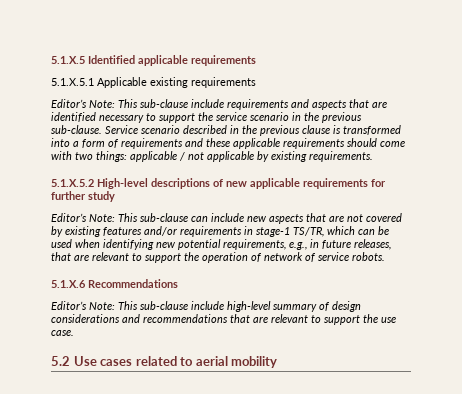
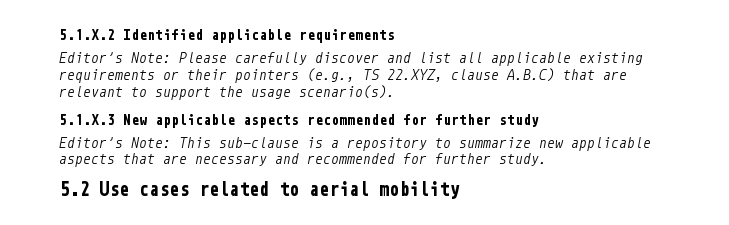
[51,56,85,64] 5.1.X.5 -> [59,29,115,40] 5.1.X.2
[51,77,256,88] [51,99,387,110] [51,112,362,123] [51,125,401,136] [51,138,405,149] [51,151,373,162] [51,178,368,189] 5.1.X.5.1 Applicable existing requirements // Editor’s Note: This sub-clause include requirements and aspects that are identified necessary to support the service scenario in the previous sub-clause. Service scenario described in the previous clause is transformed into a form of requirements and these applicable requirements should come with two things: applicable / not applicable by existing requirements. // 5.1.X.5.2 High-level descriptions of new applicable requirements -> [59,52,643,66] [59,68,627,83] [59,85,395,100] [59,114,395,128] Editor’s Note: Please carefully discover and list all applicable existing requirements or their pointers (e.g., TS 22.XYZ, clause A.B.C) that are relevant to support the usage scenario(s). // 5.1.X.3 New applicable aspects recommended
[191,213,402,224] [51,226,389,237] [51,239,391,250] [51,252,385,263] [51,279,178,288] [51,301,361,312] [51,314,396,325] [51,330,74,336] can include new aspects that are not covered by existing features and/or requirements in stage-1 TS/TR, which can be used when identifying new potential requirements, e.g., in future releases, that are relevant to support the operation of network of service robots. // 5.1.X.6 Recommendations // Editor’s Note: This sub-clause include high-level summary of design considerations and recommendations that are relevant to support the use case. -> [307,137,651,151] [59,153,547,167] is a repository to summarize new applicable aspects that are necessary and recommended for further study.

